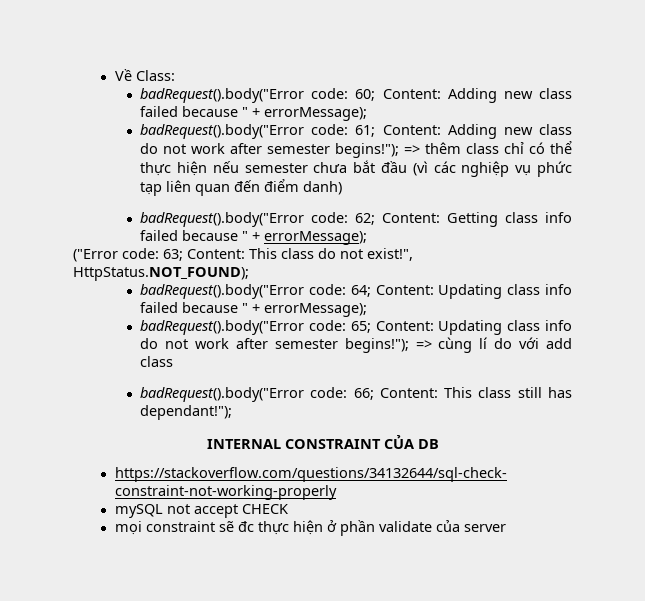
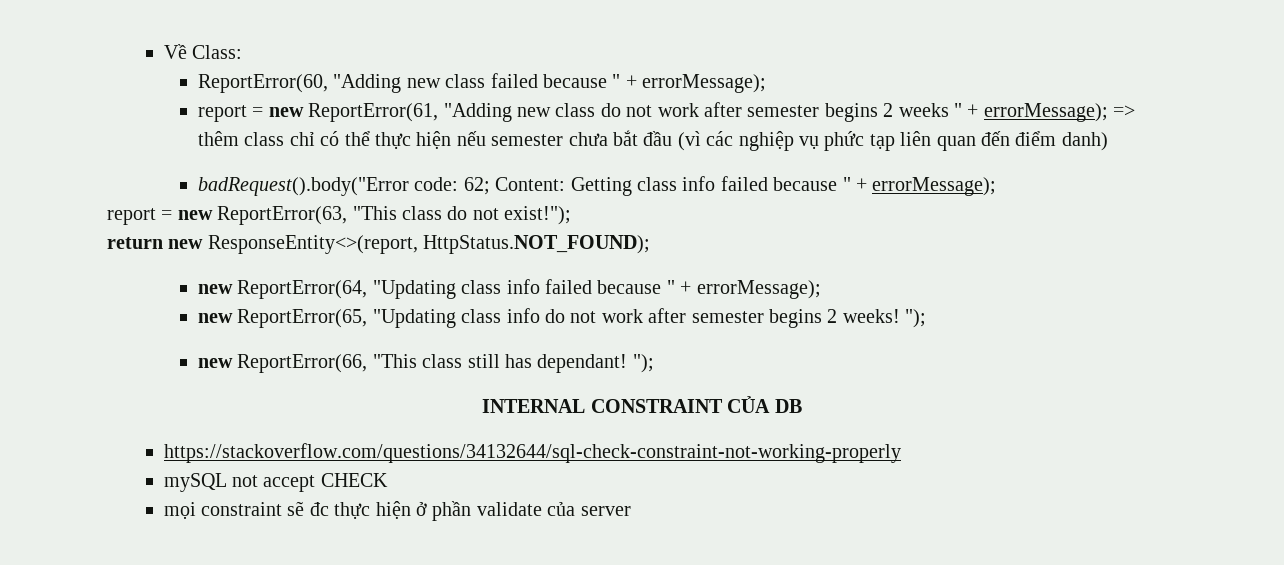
[140,88,497,103] badRequest().body("Error code: 60; Content: Adding -> [198,74,402,93] ReportError(60, "Adding
[140,124,497,139] badRequest().body("Error code: 61; Content: Adding -> [198,103,512,122] report = new ReportError(61, "Adding
[335,143,400,158] begins!"); -> [824,103,1108,122] begins 2 weeks " + errorMessage);
[73,248,413,262] [73,267,249,281] [140,284,572,299] [140,302,368,317] [140,320,503,335] ("Error code: 63; Content: This class do not exist!", HttpStatus.NOT_FOUND); // badRequest().body("Error code: 64; Content: Updating class info failed because " + errorMessage); // badRequest().body("Error code: 65; Content: Updating -> [107,206,572,225] [107,235,651,254] [198,279,821,299] [198,309,456,328] report = new ReportError(63, "This class do not exist!"); // return new ResponseEntity<>(report, HttpStatus.NOT_FOUND); // new ReportError(64, "Updating class info failed because " + errorMessage); // new ReportError(65, "Updating
[344,337,572,353] [140,356,174,367] [140,387,473,402] begins!"); => cùng lí do với add class // badRequest().body("Error code: 66; Content: This -> [769,309,927,328] [198,354,417,373] begins 2 weeks! "); // new ReportError(66, "This
[140,405,233,420] dependant!"); -> [537,354,654,373] dependant! ");

